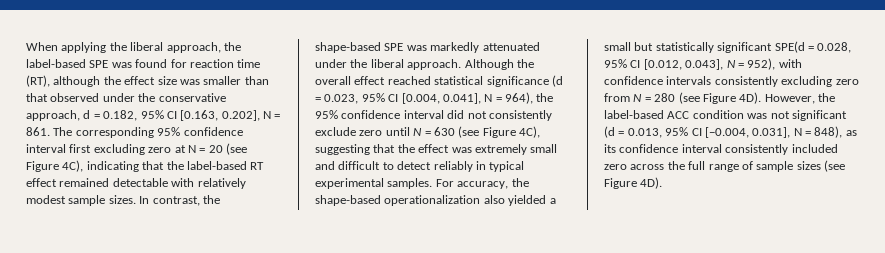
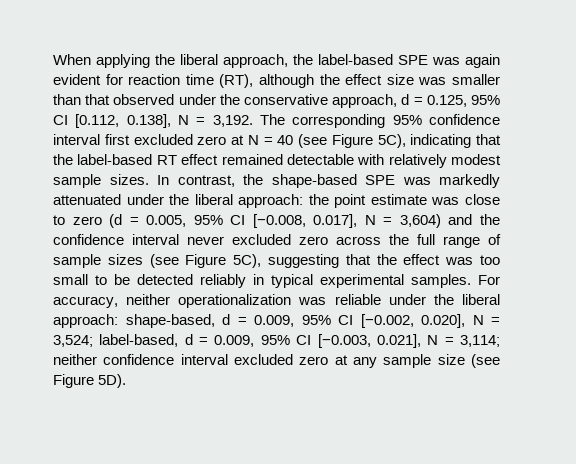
[135,59,168,68] found -> [465,54,500,68] [53,74,101,85] again evident
[103,110,281,121] [26,127,50,136] 0.182, 95% CI [0.163, 0.202], N = 861. -> [426,95,500,107] [53,114,253,128] 0.125, 95% CI [0.112, 0.138], N = 3,192.
[93,144,145,155] excluding -> [133,134,193,145] excluded
[208,143,247,155] [26,160,84,172] 20 (see Figure 4C), -> [277,134,406,148] 40 (see Figure 5C),
[407,59,534,70] [315,75,563,87] [315,92,554,104] [315,110,552,121] [315,126,540,138] [315,144,558,155] [315,161,525,172] [315,178,529,189] [315,195,556,206] [604,41,852,53] [604,58,802,70] [604,76,859,87] [604,92,835,104] [604,110,847,121] [604,126,857,138] [604,144,838,155] approach. Although the overall effect reached statistical significance (d = 0.023, 95% CI [0.004, 0.041], N = 964), the 95% confidence interval did not consistently exclude zero until N = 630 (see Figure 4C), suggesting that the effect was extremely small and difficult to detect reliably in typical experimental samples. For accuracy, the shape-based operationalization also yielded a small but statistically significant SPE(d = 0.028, 95% CI [0.012, 0.043], N = 952), with confidence intervals consistently excluding zero from N = 280 (see Figure 4D). However, the label-based ACC condition was not significant (d = 0.013, 95% CI [−0.004, 0.031], N = 848), as its confidence interval consistently included -> [238,194,500,208] [53,214,501,228] [53,234,291,245] approach: the point estimate was close to zero (d = 0.005, 95% CI [−0.008, 0.017], N = 3,604) and the confidence interval never excluded
[640,177,663,189] 4D). -> [233,254,501,268] [53,274,500,288] [53,294,501,308] [53,314,500,328] [53,334,501,348] [53,354,500,368] [53,374,127,388] 5C), suggesting that the effect was too small to be detected reliably in typical experimental samples. For accuracy, neither operationalization was reliable under the liberal approach: shape-based, d = 0.009, 95% CI [−0.002, 0.020], N = 3,524; label-based, d = 0.009, 95% CI [−0.003, 0.021], N = 3,114; neither confidence interval excluded zero at any sample size (see Figure 5D).

